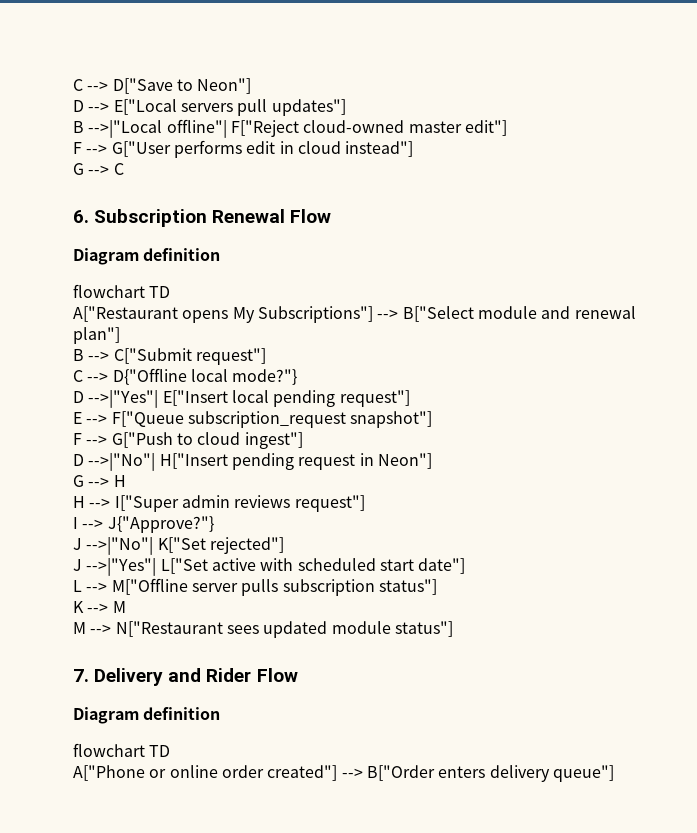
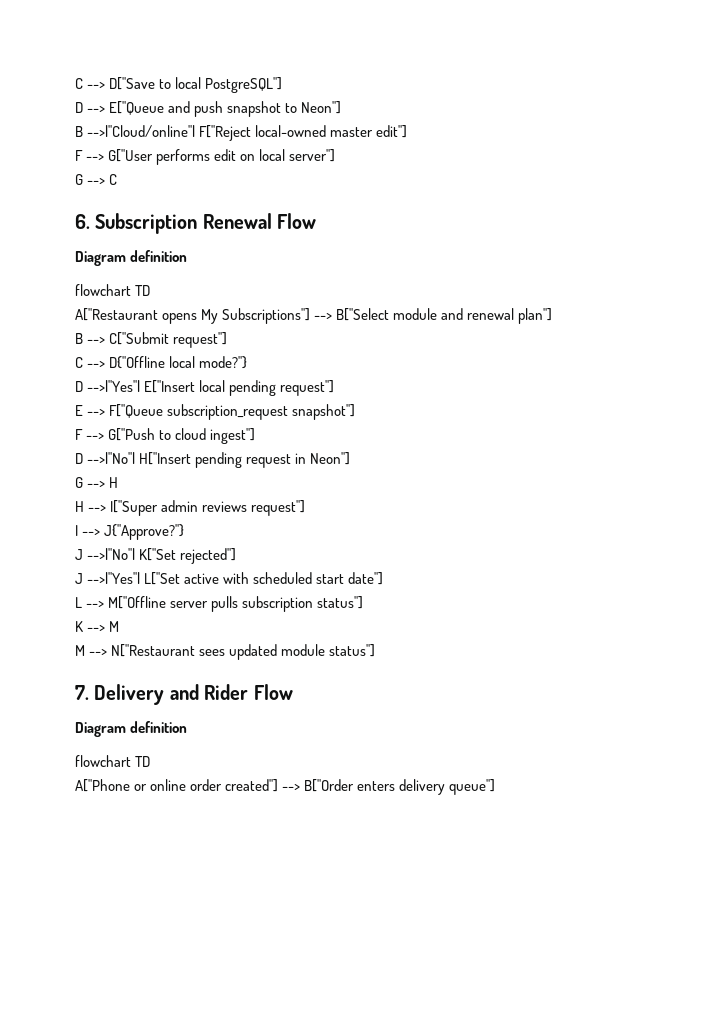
[197,78,252,94] Neon"] -> [175,77,283,93] local PostgreSQL"]
[113,99,346,116] [73,119,405,138] E["Local servers pull updates"] // B -->|"Local offline"| F["Reject cloud-owned -> [109,101,342,117] [75,125,327,141] E["Queue and push snapshot to Neon"] // B -->|"Cloud/online"| F["Reject local-owned
[279,141,414,157] in cloud instead"] -> [240,149,336,162] on local server"]

